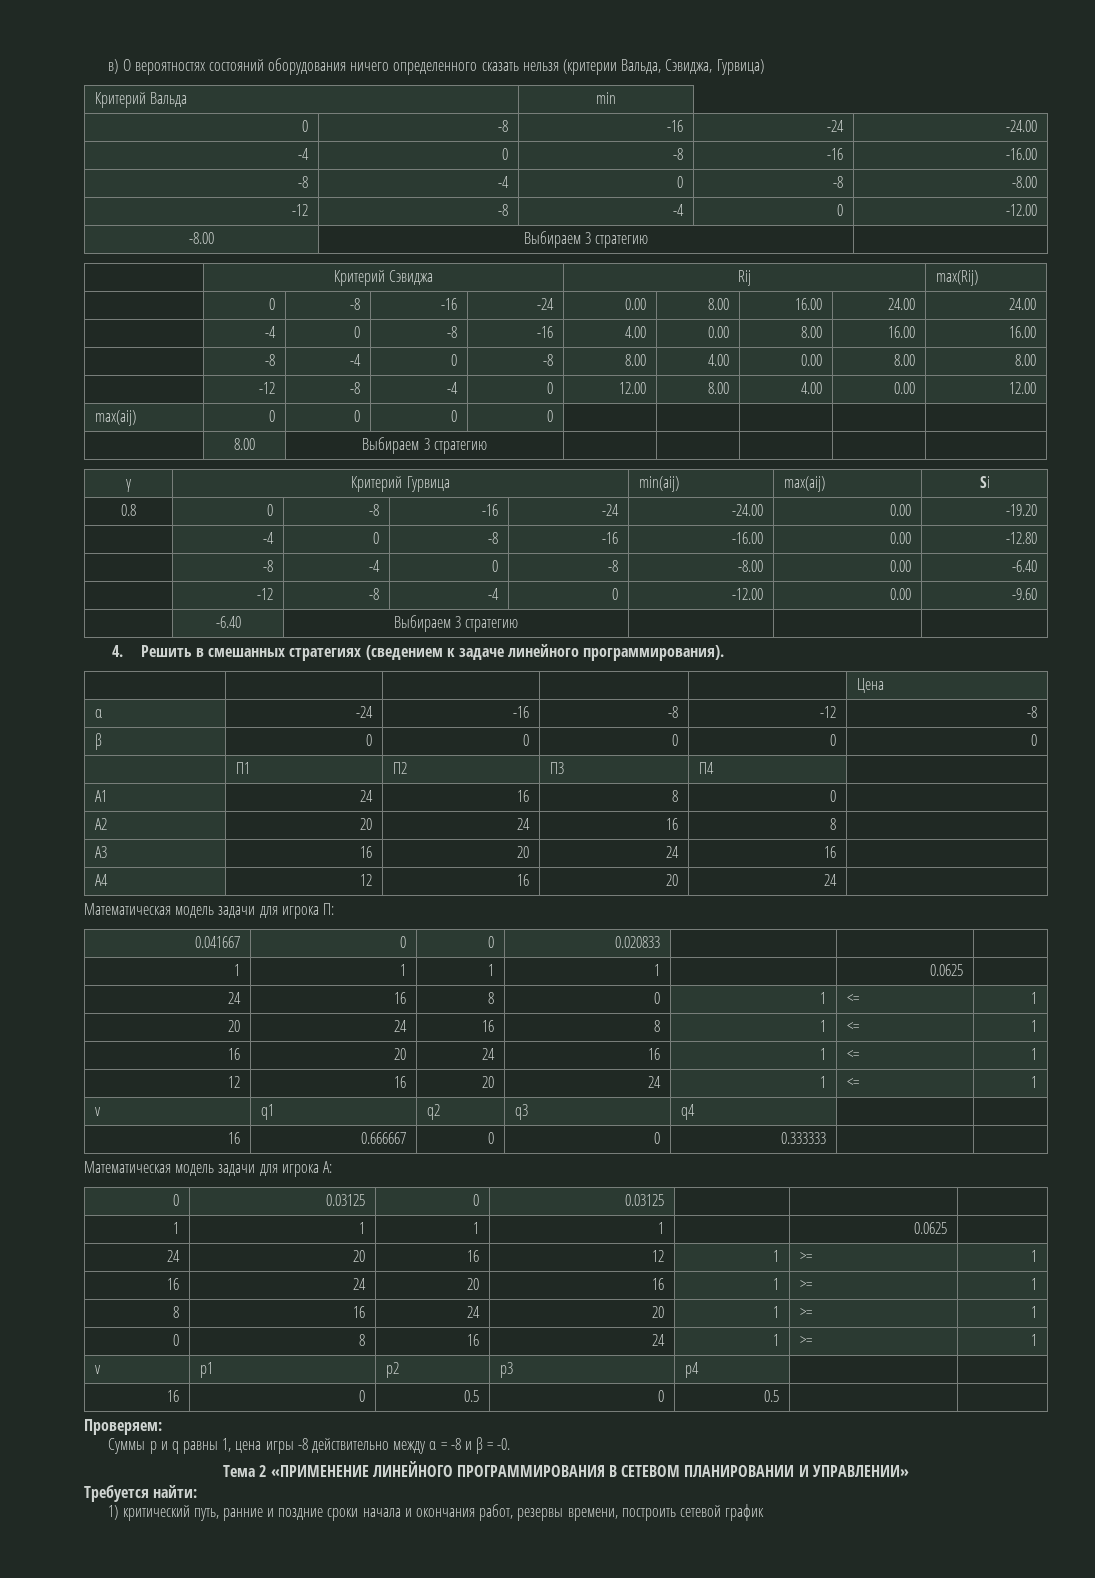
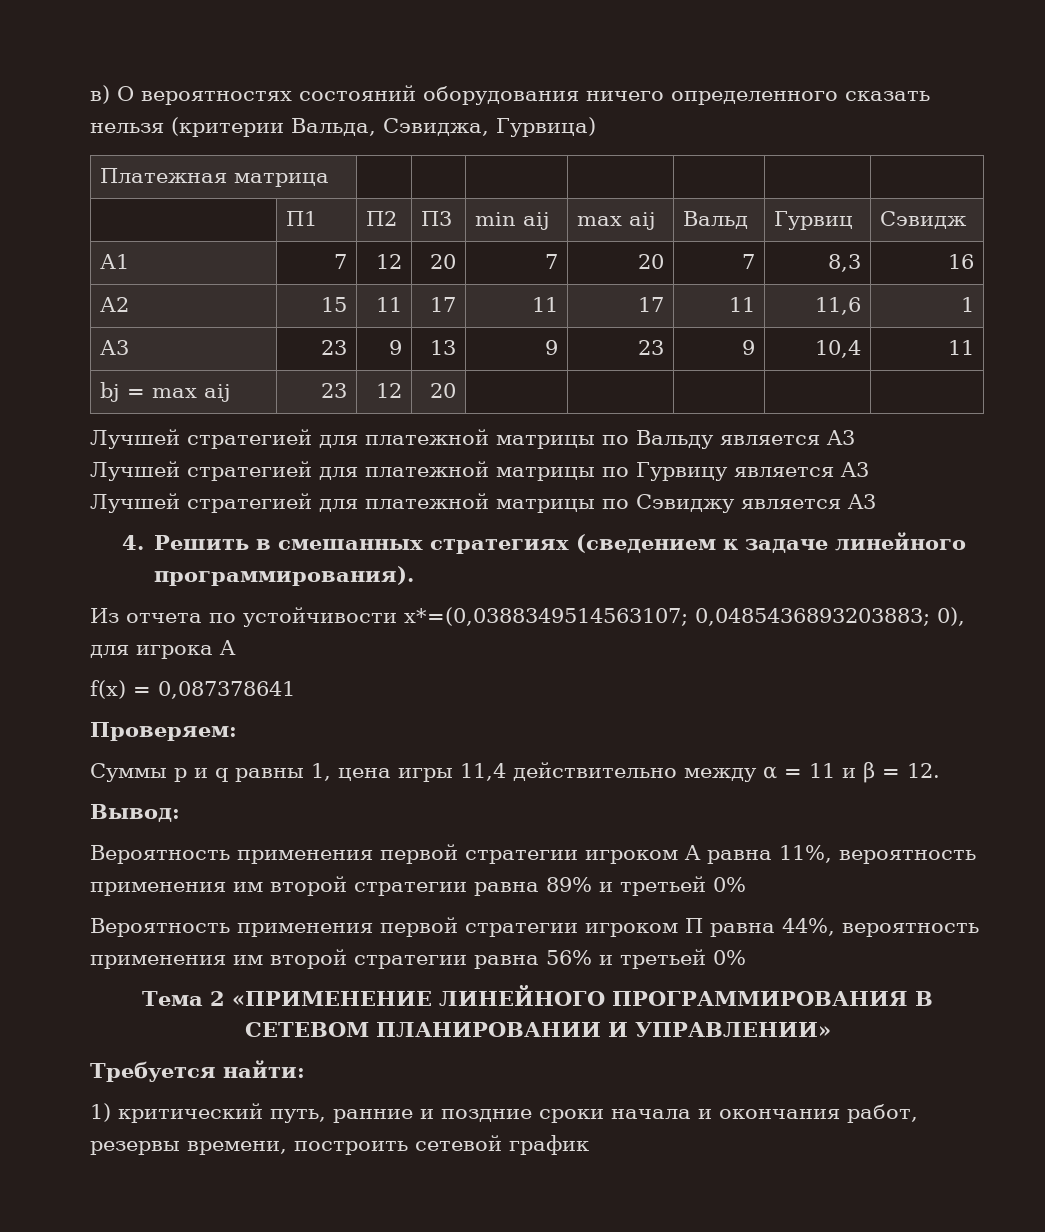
[95,92,188,108] [596,92,616,104] [301,120,308,132] [497,120,508,132] [666,120,683,132] [826,120,844,132] [1005,120,1037,132] [297,148,309,160] [501,148,508,160] [672,148,683,160] [826,148,843,160] [1005,148,1037,160] [297,176,308,188] [497,176,509,188] [676,176,683,188] [832,176,843,188] [1011,176,1037,188] [291,204,308,216] [497,204,508,216] [672,204,684,216] [836,204,843,216] [1005,204,1037,216] [189,232,214,244] [523,231,649,248] [333,270,434,286] [738,270,751,286] [936,270,979,286] [268,298,275,310] [349,298,360,310] [440,298,457,310] [536,298,554,310] [624,298,646,310] [707,298,729,310] [794,298,822,310] [887,298,915,310] [1008,298,1036,310] [264,326,276,338] [353,326,360,338] [446,326,457,338] [536,326,553,338] [624,326,646,338] [707,326,729,338] [800,326,822,338] [887,326,915,338] [1008,326,1036,338] [264,354,275,366] [349,354,361,366] [450,354,457,366] [542,354,553,366] [624,354,646,366] [707,354,729,366] [800,354,822,366] [893,354,915,366] [1014,354,1036,366] [258,382,275,394] [349,382,360,394] [446,382,458,394] [546,382,553,394] [618,382,646,394] [707,382,729,394] [800,382,822,394] [893,382,915,394] [1008,382,1036,394] [95,410,137,426] [268,410,275,422] [353,410,360,422] [450,410,457,422] [546,410,553,422] [234,438,255,450] [362,437,487,454] [126,479,131,492] [351,476,450,492] [639,476,680,492] [784,476,826,492] [979,476,990,488] [121,504,136,516] [266,504,273,516] [368,504,379,516] [481,504,498,516] [601,504,619,516] [731,504,763,516] [889,504,911,516] [1005,504,1037,516] [262,532,274,544] [372,532,379,544] [487,532,498,544] [601,532,618,544] [731,532,763,544] [889,532,911,544] [1005,532,1037,544] [262,560,273,572] [368,560,380,572] [491,560,498,572] [607,560,618,572] [737,560,763,572] [889,560,911,572] [1011,560,1037,572] [256,588,273,600] [368,588,379,600] [487,588,499,600] [611,588,618,600] [731,588,763,600] [889,588,911,600] [1011,588,1037,600] [215,616,241,628] [393,615,519,632] Критерий Вальда | min // 0 | -8 | -16 | -24 | -24.00 // -4 | 0 | -8 | -16 | -16.00 // -8 | -4 | 0 | -8 | -8.00 // -12 | -8 | -4 | 0 | -12.00 // -8.00 | Выбираем 3 стратегию | // | Критерий Сэвиджа | Rij | max(Rij) // | 0 | -8 | -16 | -24 | 0.00 | 8.00 | 16.00 | 24.00 | 24.00 // | -4 | 0 | -8 | -16 | 4.00 | 0.00 | 8.00 | 16.00 | 16.00 // | -8 | -4 | 0 | -8 | 8.00 | 4.00 | 0.00 | 8.00 | 8.00 // | -12 | -8 | -4 | 0 | 12.00 | 8.00 | 4.00 | 0.00 | 12.00 // max(aij) | 0 | 0 | 0 | 0 | | | | | // | 8.00 | Выбираем 3 стратегию | | | | | // γ | Критерий Гурвица | min(aij) | max(aij) | Si // 0.8 | 0 | -8 | -16 | -24 | -24.00 | 0.00 | -19.20 // | -4 | 0 | -8 | -16 | -16.00 | 0.00 | -12.80 // | -8 | -4 | 0 | -8 | -8.00 | 0.00 | -6.40 // | -12 | -8 | -4 | 0 | -12.00 | 0.00 | -9.60 // | -6.40 | Выбираем 3 стратегию | | | -> [99,168,329,187] [285,211,317,226] [365,211,397,226] [420,211,452,226] [474,212,550,230] [576,212,656,230] [682,211,748,229] [773,211,853,230] [879,211,967,229] [99,254,129,269] [334,254,348,269] [376,254,403,269] [430,254,457,269] [545,254,559,269] [638,254,665,269] [742,254,756,269] [828,254,862,272] [948,254,975,269] [99,297,129,312] [321,297,348,312] [376,297,403,312] [430,297,457,312] [532,297,559,312] [638,297,665,312] [729,297,756,312] [815,297,862,315] [961,297,975,312] [99,340,129,355] [321,340,348,355] [389,340,403,355] [430,340,457,355] [545,340,559,355] [638,340,665,355] [742,340,756,355] [815,340,862,358] [948,340,975,355] [99,382,231,402] [321,383,348,398] [376,383,403,398] [430,383,457,398] [90,429,855,449] [90,461,869,481] [90,493,876,513] Платежная матрица | | | | | | | // | П1 | П2 | П3 | min aij | max aij | Вальд | Гурвиц | Сэвидж // А1 | 7 | 12 | 20 | 7 | 20 | 7 | 8,3 | 16 // А2 | 15 | 11 | 17 | 11 | 17 | 11 | 11,6 | 1 // А3 | 23 | 9 | 13 | 9 | 23 | 9 | 10,4 | 11 // bj = max aij | 23 | 12 | 20 | | | | | // Лучшей стратегией для платежной матрицы по Вальду является A3 // Лучшей стратегией для платежной матрицы по Гурвицу является A3 // Лучшей стратегией для платежной матрицы по Сэвиджу является A3
[857,678,885,693] [95,709,103,718] [355,706,373,718] [512,706,529,718] [667,706,678,718] [819,706,836,718] [1026,706,1037,718] [95,733,103,750] [365,734,372,746] [522,734,529,746] [671,734,678,746] [829,734,836,746] [1030,734,1037,746] [236,762,251,774] [393,762,408,774] [550,762,565,774] [699,762,715,774] [95,790,108,802] [359,790,373,802] [516,790,529,802] [671,790,678,802] [829,790,836,802] [95,818,108,830] [359,818,372,830] [516,818,530,830] [665,818,678,830] [829,818,836,830] [95,846,108,858] [359,846,372,858] [516,846,529,858] [665,846,679,858] [823,846,836,858] [95,874,109,886] [359,874,372,886] [516,874,529,886] [665,874,678,886] [823,874,837,886] [84,903,334,919] [194,936,240,948] [399,936,406,948] [487,936,494,948] [614,936,660,948] [233,964,240,976] [399,964,406,976] [487,964,494,976] [653,964,660,976] [929,964,963,976] [227,992,241,1004] [393,992,406,1004] [487,992,494,1004] [653,992,660,1004] [819,992,826,1004] [847,994,860,1004] [1030,992,1037,1004] [227,1020,240,1032] [393,1020,407,1032] [481,1020,494,1032] [653,1020,660,1032] [819,1020,826,1032] [847,1022,860,1032] [1030,1020,1037,1032] [227,1048,240,1060] [393,1048,406,1060] [481,1048,495,1060] [647,1048,660,1060] [819,1048,826,1060] [847,1050,860,1060] [1030,1048,1037,1060] [227,1076,240,1088] [393,1076,406,1088] [481,1076,494,1088] [647,1076,661,1088] [819,1076,826,1088] [847,1078,860,1088] [1030,1076,1037,1088] [95,1107,102,1116] [261,1104,275,1120] [427,1104,441,1120] [515,1104,529,1120] [681,1104,696,1120] [227,1132,240,1144] [360,1132,406,1144] [487,1132,494,1144] [653,1132,660,1144] [780,1132,826,1144] [84,1161,332,1177] [172,1194,179,1206] [325,1194,365,1206] [472,1194,479,1206] [624,1194,664,1206] [172,1222,179,1234] [358,1222,365,1234] [472,1222,479,1234] [657,1222,664,1234] [913,1222,947,1234] [166,1250,180,1262] [352,1250,365,1262] [466,1250,479,1262] [651,1250,664,1262] [772,1250,779,1262] [800,1252,813,1262] [1030,1250,1037,1262] [166,1278,179,1290] [352,1278,366,1290] [466,1278,479,1290] [651,1278,664,1290] [772,1278,779,1290] [800,1280,813,1290] [1030,1278,1037,1290] [172,1306,179,1318] [352,1306,365,1318] [466,1306,480,1318] [651,1306,664,1318] [772,1306,779,1318] [800,1308,813,1318] [1030,1306,1037,1318] [172,1334,179,1346] [358,1334,365,1346] [466,1334,479,1346] [651,1334,665,1346] [772,1334,779,1346] [800,1336,813,1346] [1030,1334,1037,1346] [95,1365,102,1374] [200,1362,214,1378] [386,1362,400,1378] [500,1362,514,1378] [685,1362,700,1378] [166,1390,179,1402] [358,1390,365,1402] [463,1390,479,1402] [657,1390,664,1402] [763,1390,779,1402] // | | | | | Цена // α | -24 | -16 | -8 | -12 | -8 // β | 0 | 0 | 0 | 0 | 0 // | П1 | П2 | П3 | П4 | // A1 | 24 | 16 | 8 | 0 | // A2 | 20 | 24 | 16 | 8 | // A3 | 16 | 20 | 24 | 16 | // A4 | 12 | 16 | 20 | 24 | // Математическая модель задачи для игрока П: // 0.041667 | 0 | 0 | 0.020833 | | | // 1 | 1 | 1 | 1 | | 0.0625 | // 24 | 16 | 8 | 0 | 1 | <= | 1 // 20 | 24 | 16 | 8 | 1 | <= | 1 // 16 | 20 | 24 | 16 | 1 | <= | 1 // 12 | 16 | 20 | 24 | 1 | <= | 1 // v | q1 | q2 | q3 | q4 | | // 16 | 0.666667 | 0 | 0 | 0.333333 | | // Математическая модель задачи для игрока A: // 0 | 0.03125 | 0 | 0.03125 | | | // 1 | 1 | 1 | 1 | | 0.0625 | // 24 | 20 | 16 | 12 | 1 | >= | 1 // 16 | 24 | 20 | 16 | 1 | >= | 1 // 8 | 16 | 24 | 20 | 1 | >= | 1 // 0 | 8 | 16 | 24 | 1 | >= | 1 // v | p1 | p2 | p3 | p4 | | // 16 | 0 | 0.5 | 0 | 0.5 | | -> [90,607,965,627] [90,640,236,659] [90,680,295,699] // Из отчета по устойчивости x*=(0,0388349514563107; 0,0485436893203883; 0), для игрока A // f(x) = 0,087378641
[297,1438,308,1450] -8 -> [460,763,506,781] 11,4
[450,1438,461,1450] -8 -> [809,763,835,778] 11
[497,1438,511,1450] -0. -> [907,763,940,778] [90,804,180,822] [90,844,976,864] [90,876,746,896] [90,917,979,937] [90,949,746,969] 12. // Вывод: // Вероятность применения первой стратегии игроком A равна 11%, вероятность применения им второй стратегии равна 89% и третьей 0% // Вероятность применения первой стратегии игроком П равна 44%, вероятность применения им второй стратегии равна 56% и третьей 0%

